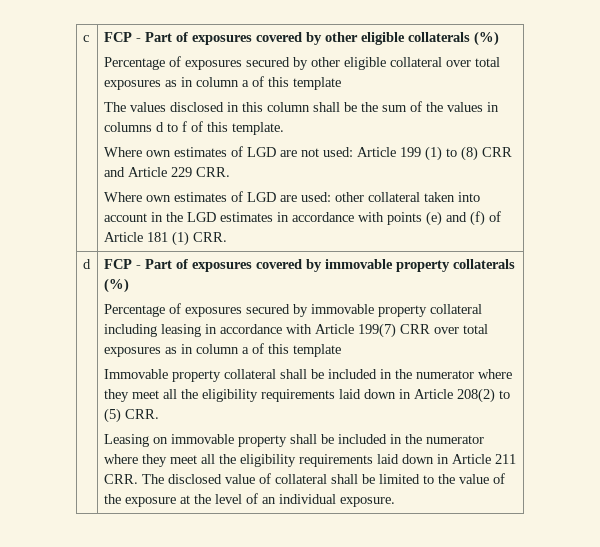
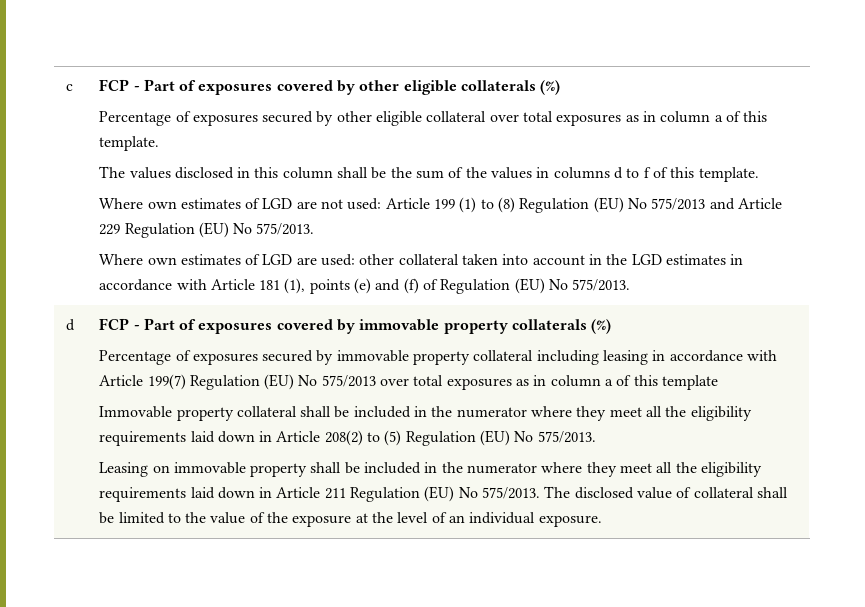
[292,77,341,90] template -> [99,136,160,151] template.
[481,147,512,157] [103,167,230,177] CRR and Article 229 CRR. -> [519,197,782,213] [99,222,315,238] Regulation (EU) No 575/2013 and Article 229 Regulation (EU) No 575/2013.
(384, 217) none -> [210,278,306,294] Article 181 (1),
[103,231,227,246] Article 181 (1) CRR. -> [440,278,631,294] Regulation (EU) No 575/2013.
[399,324,430,334] CRR -> [189,374,376,390] Regulation (EU) No 575/2013
[124,409,159,419] CRR. -> [405,430,596,446] Regulation (EU) No 575/2013.
[103,474,138,484] CRR. -> [350,486,541,502] Regulation (EU) No 575/2013.

